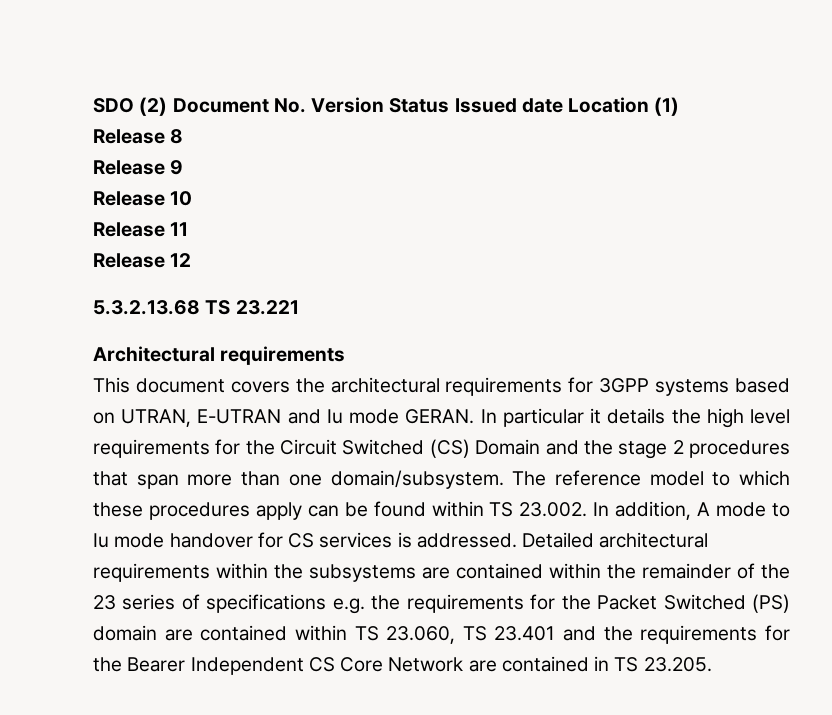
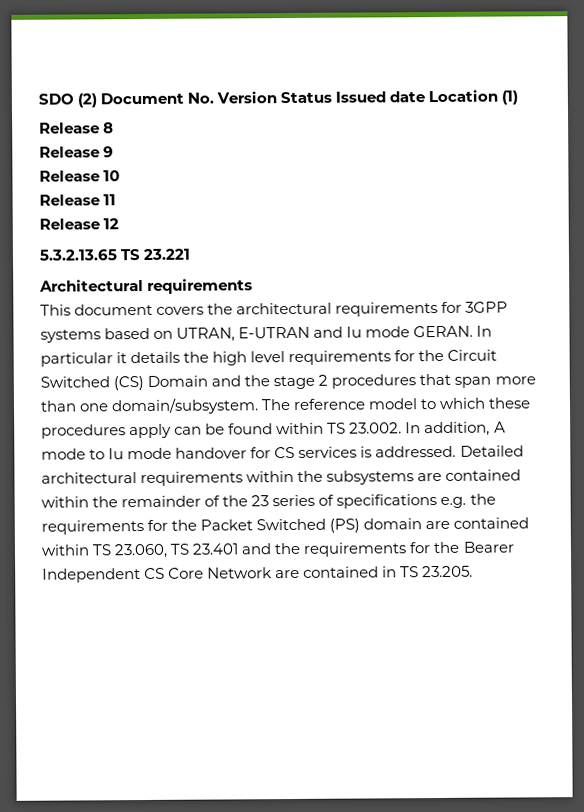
[93,300,200,315] 5.3.2.13.68 -> [39,249,118,261] 5.3.2.13.65

